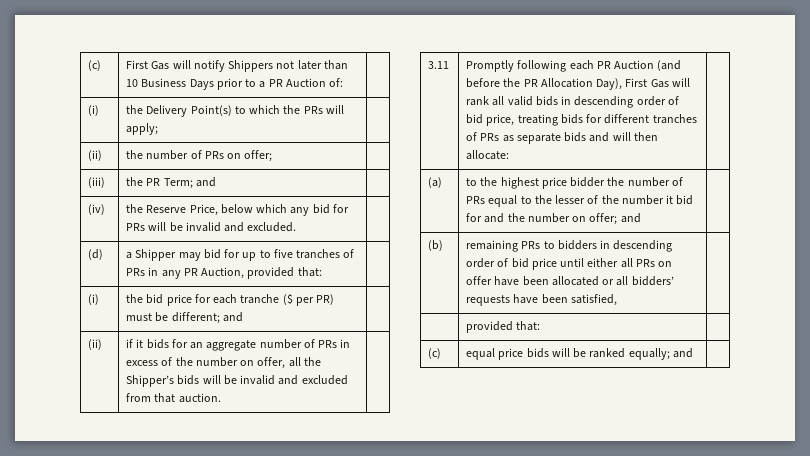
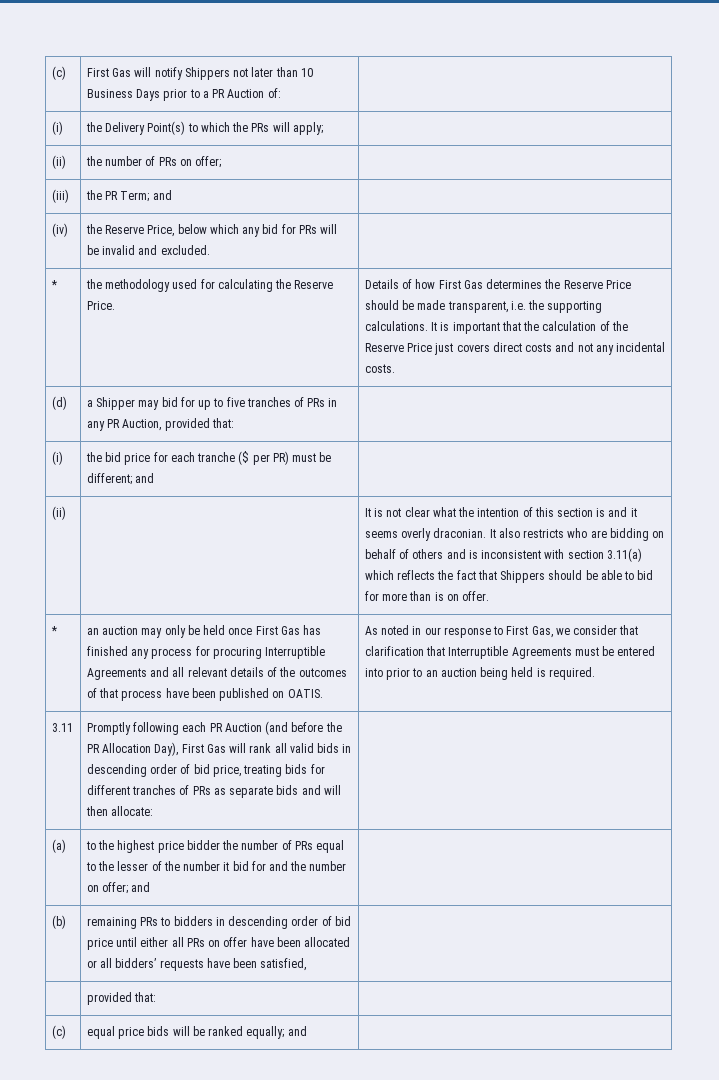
(297, 227) none -> [50,280,57,289] [85,279,334,292] [86,301,115,310] [364,279,631,289] [364,300,603,313] [364,321,628,334] [364,342,666,355] [364,364,395,373] // * | the methodology used for calculating the Reserve Price. | Details of how First Gas determines the Reserve Price should be made transparent, i.e. the supporting calculations. It is important that the calculation of the Reserve Price just covers direct costs and not any incidental costs.
[126,339,351,351] [126,357,321,369] [126,375,348,387] [126,393,221,403] if it bids for an aggregate number of PRs in excess of the number on offer, all the Shipper’s bids will be invalid and excluded from that auction. | -> [364,507,637,517] [364,528,665,541] [364,548,642,562] [364,570,654,583] [364,591,490,601] [50,626,57,635] [86,625,322,638] [86,646,326,659] [86,667,347,680] [86,688,323,701] [364,625,639,638] [364,646,656,659] [364,667,595,680] | It is not clear what the intention of this section is and it seems overly draconian. It also restricts who are bidding on behalf of others and is inconsistent with section 3.11(a) which reflects the fact that Shippers should be able to bid for more than is on offer. // * | an auction may only be held once First Gas has finished any process for procuring Interruptible Agreements and all relevant details of the outcomes of that process have been published on OATIS. | As noted in our response to First Gas, we consider that clarification that Interruptible Agreements must be entered into prior to an auction being held is required.

